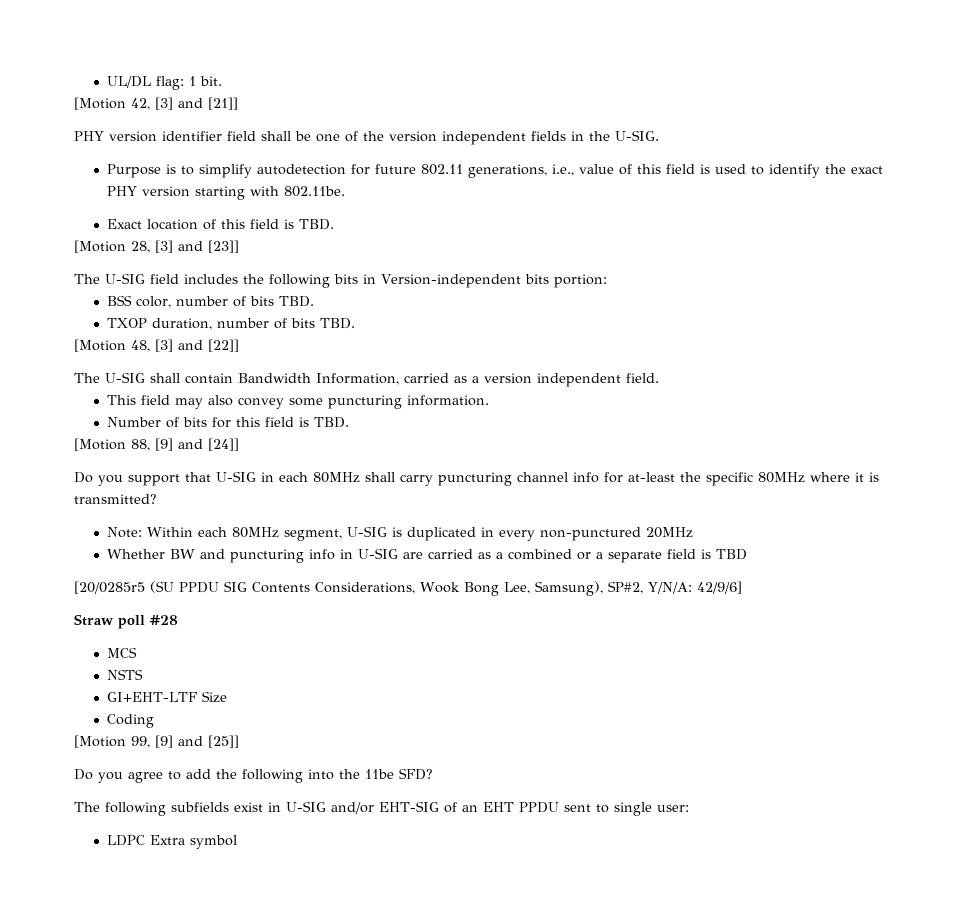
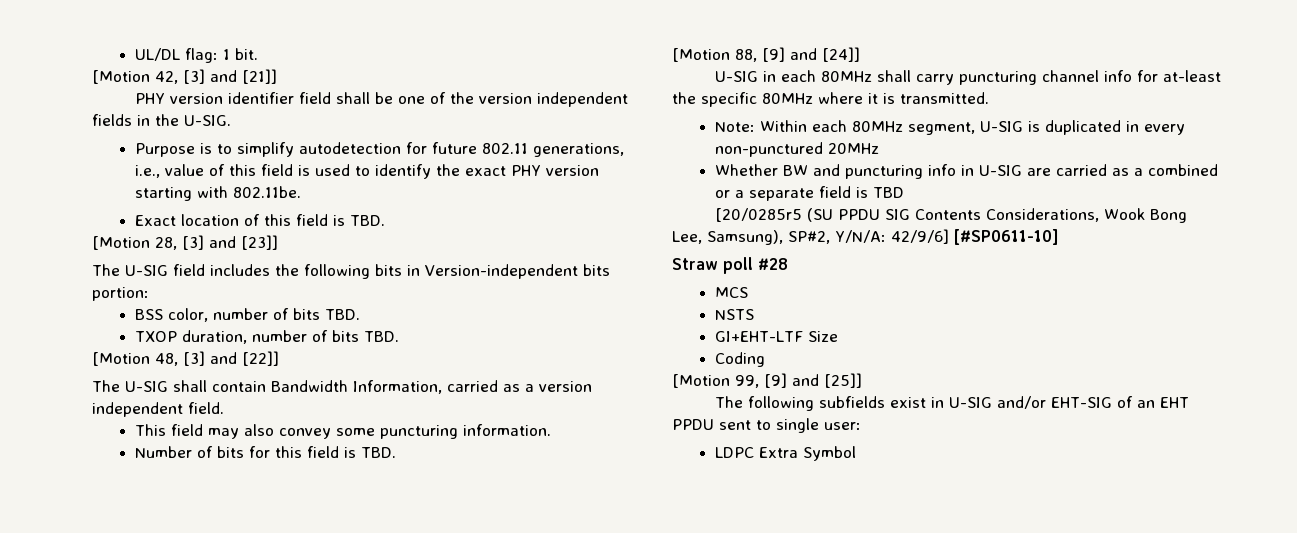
[74,472,211,486] Do you support that -> (860, 54) none
[74,494,157,504] transmitted? -> [900,92,989,104] transmitted.
(742, 587) none -> [954,229,1059,245] [#SP0611-10]
[74,768,433,783] // Do you agree to add the following into the 11be SFD? -> (862, 380) none
[190,835,238,849] symbol -> [803,446,857,461] Symbol

